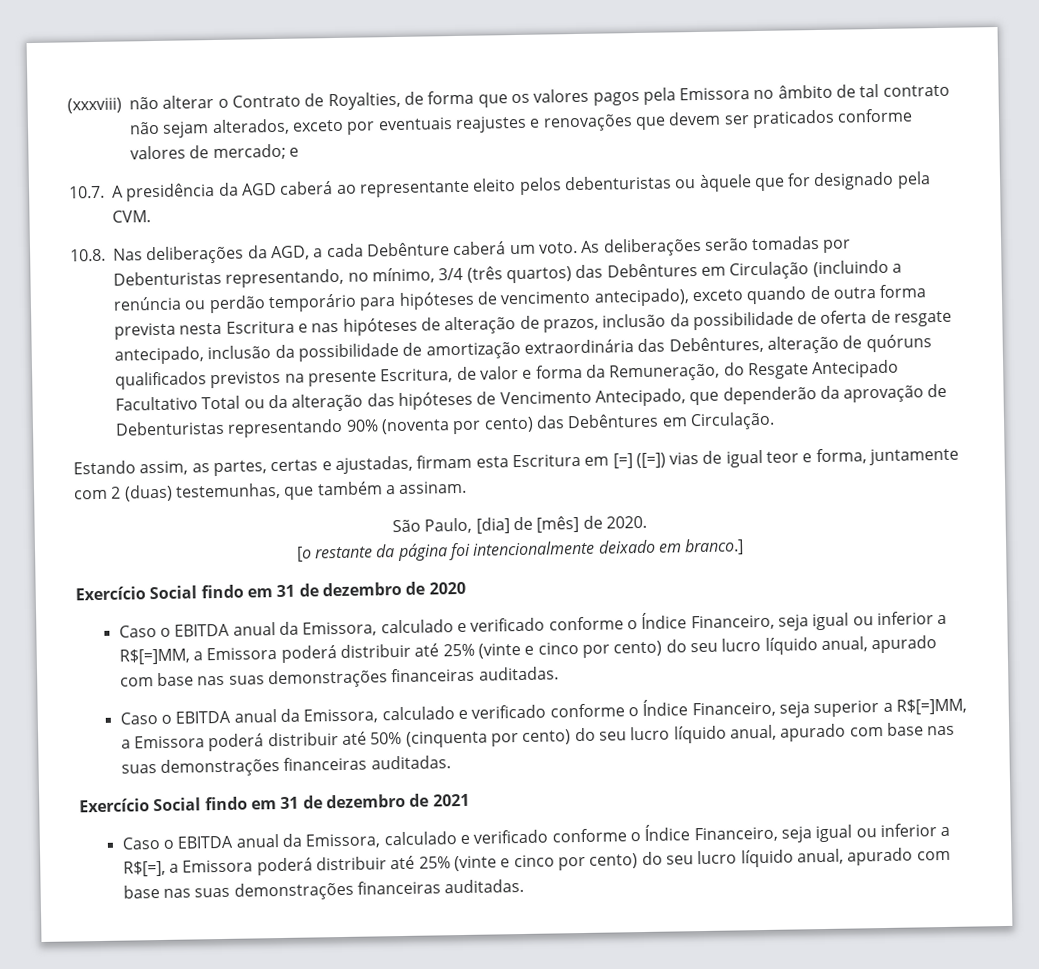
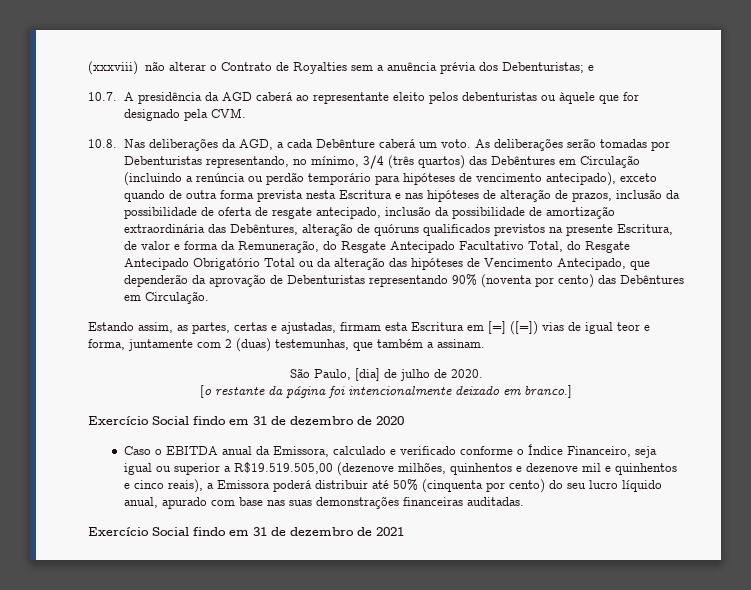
[327,83,950,111] [129,108,914,138] [130,143,286,161] Royalties, de forma que os valores pagos pela Emissora no âmbito de tal contrato não sejam alterados, exceto por eventuais reajustes e renovações que devem ser praticados conforme valores de mercado; -> [292,62,584,74] Royalties sem a anuência prévia dos Debenturistas;
(198, 403) none -> [527,241,630,253] [123,258,260,270] Total, do Resgate Antecipado Obrigatório
[536,516,580,533] [mês] -> [399,369,430,381] julho
[876,611,948,626] [118,635,938,665] [119,666,559,689] [119,698,967,725] inferior a R$[=]MM, a Emissora poderá distribuir até 25% (vinte e cinco por cento) do seu lucro líquido anual, apurado com base nas suas demonstrações financeiras auditadas. // Caso o EBITDA anual da Emissora, calculado e verificado conforme o Índice Financeiro, seja superior a R$[=]MM, -> [173,462,677,476] [123,479,203,493] superior a R$19.519.505,00 (dezenove milhões, quinhentos e dezenove mil e quinhentos e cinco reais),
[121,823,951,850] [122,847,951,877] [122,878,525,901] // Caso o EBITDA anual da Emissora, calculado e verificado conforme o Índice Financeiro, seja igual ou inferior a R$[=], a Emissora poderá distribuir até 25% (vinte e cinco por cento) do seu lucro líquido anual, apurado com base nas suas demonstrações financeiras auditadas. -> (404, 531) none

